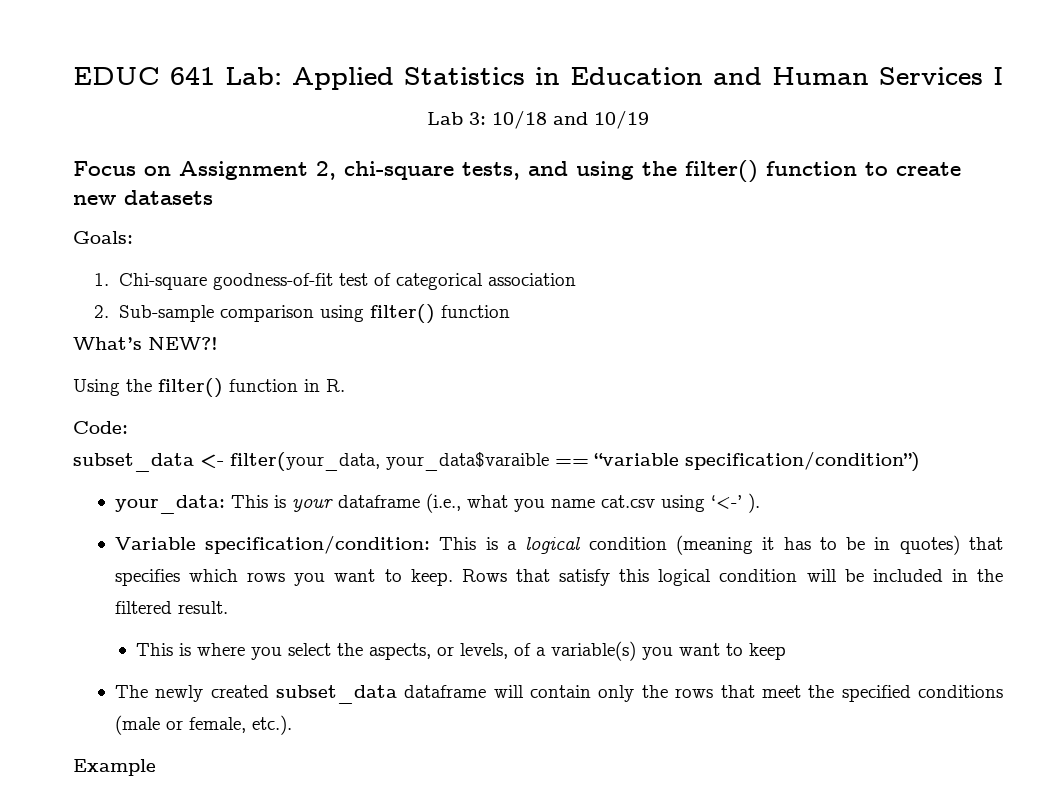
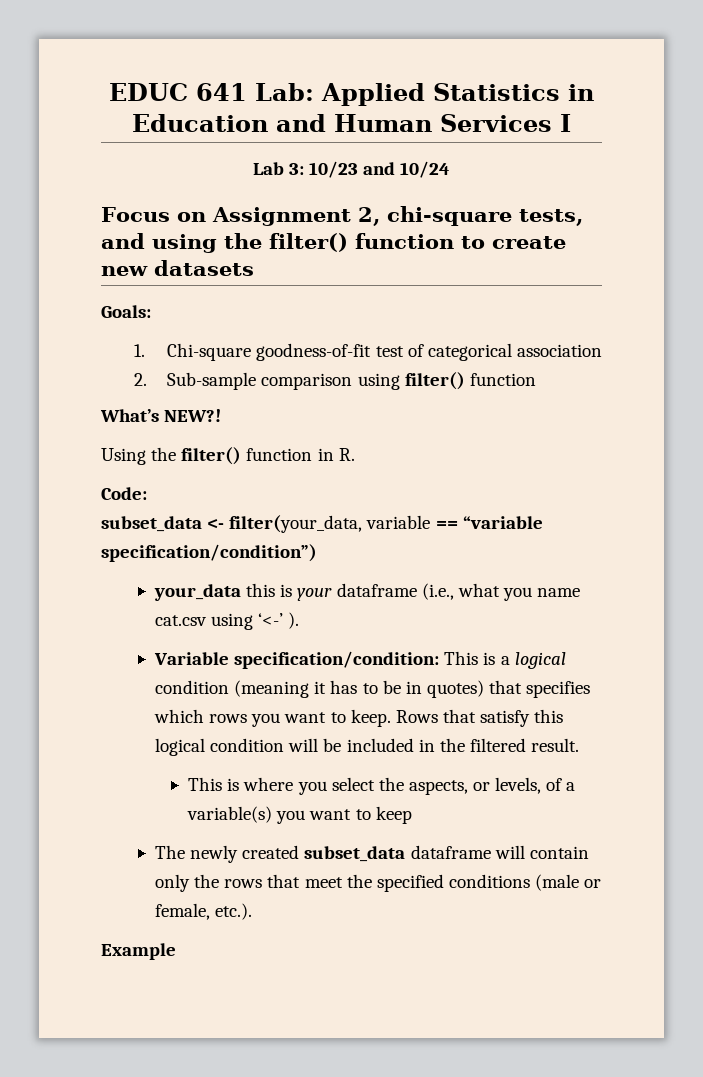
[492,110,649,129] 10/18 and 10/19 -> [309,161,451,178] 10/23 and 10/24
[386,452,549,471] your_data$varaible -> [366,515,431,529] variable
[114,495,268,514] your_data: This -> [154,583,276,601] your_data this

